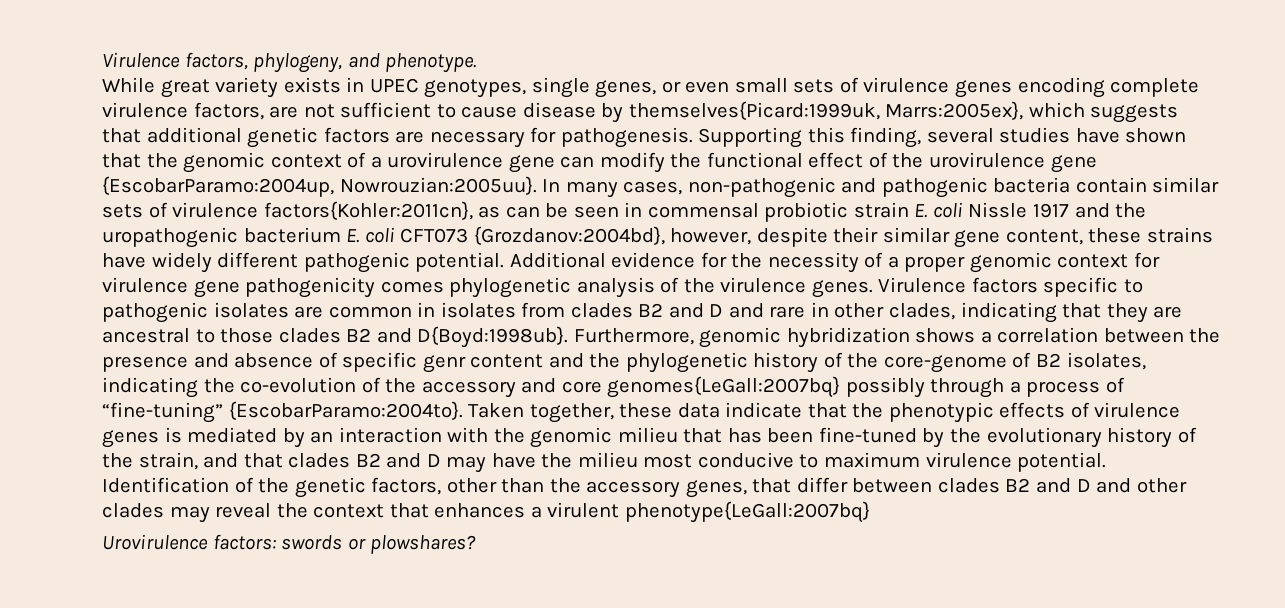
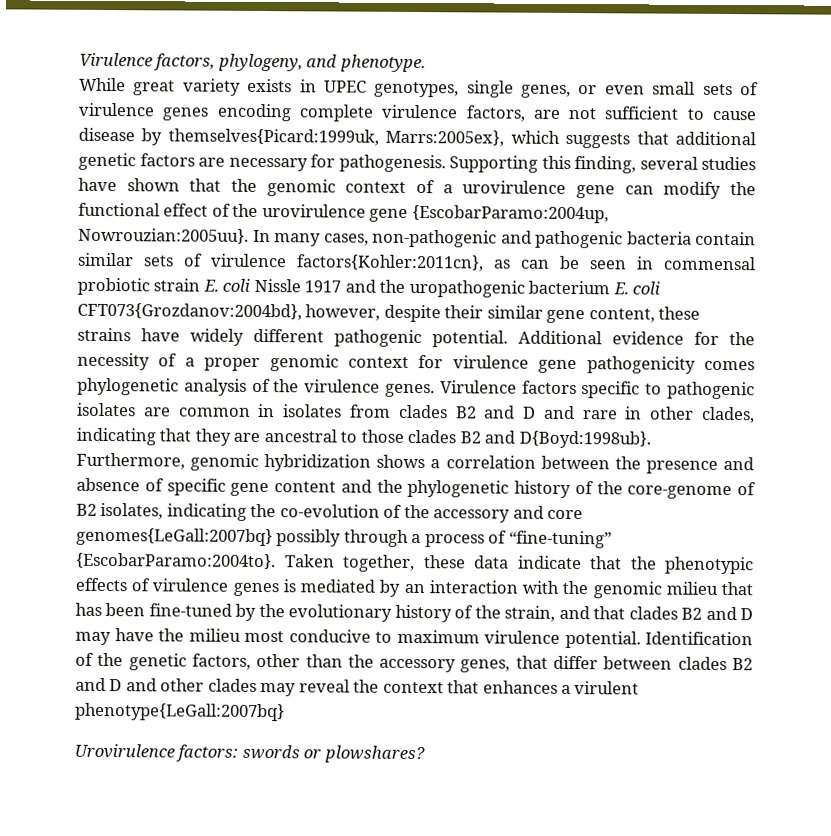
[400,226,665,245] CFT073 {Grozdanov:2004bd}, -> [77,302,302,321] CFT073{Grozdanov:2004bd},
[422,355,466,373] genr -> [230,482,270,497] gene

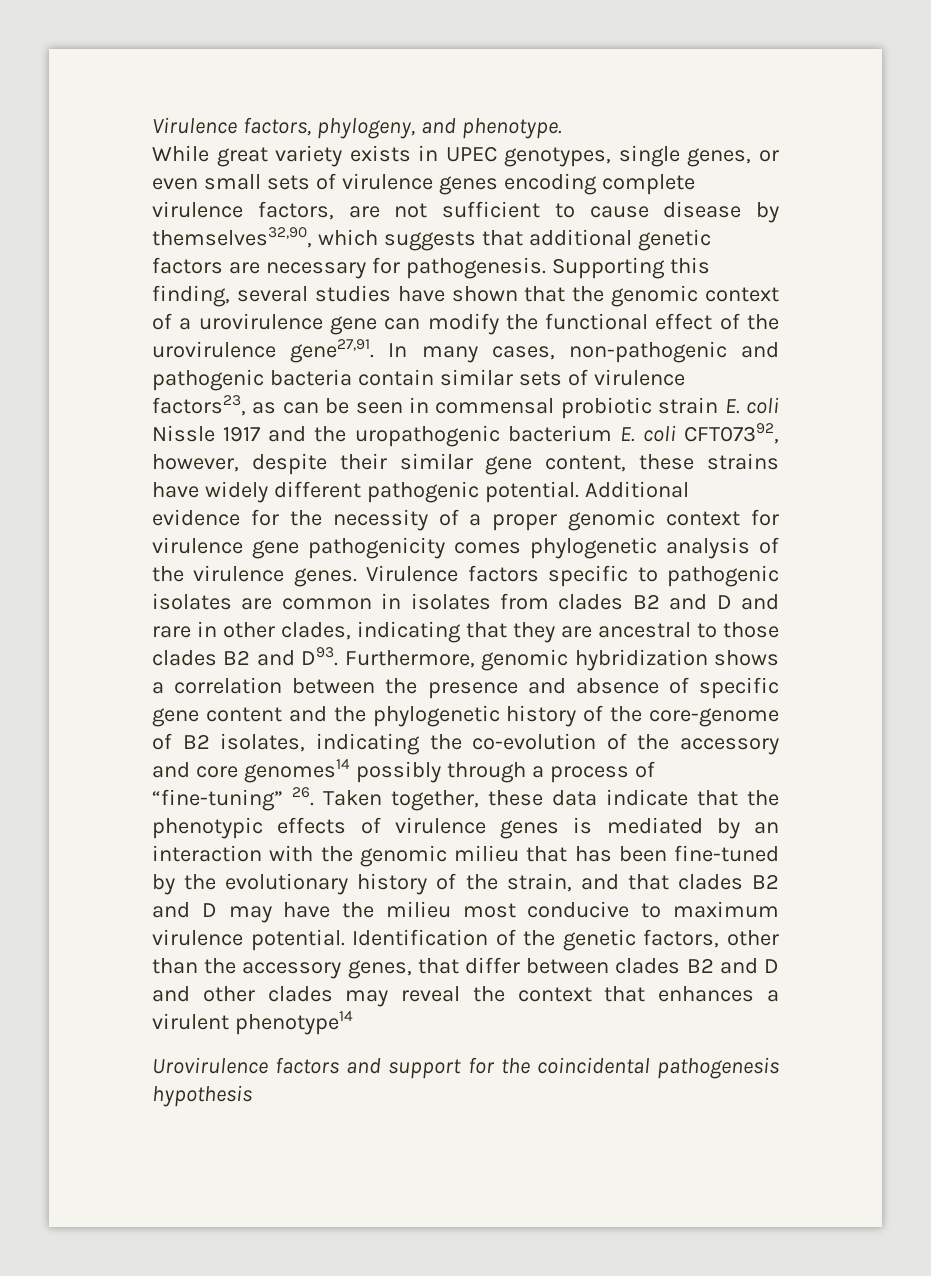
[167,128,505,147] themselves{Picard:1999uk, Marrs:2005ex}, -> [152,227,312,248] themselves32,90,
[369,204,609,224] [78,227,249,244] gene {EscobarParamo:2004up, Nowrouzian:2005uu}. -> [290,339,375,363] gene27,91.
[296,254,484,272] factors{Kohler:2011cn}, -> [152,395,246,416] factors23,
[77,302,302,321] CFT073{Grozdanov:2004bd}, -> [684,423,779,444] CFT07392,
[518,430,651,449] D{Boyd:1998ub}. -> [301,647,339,666] D93.
[76,527,273,547] genomes{LeGall:2007bq} -> [243,759,350,783] genomes14
[76,552,276,570] {EscobarParamo:2004to}. -> [292,787,314,806] 26.
[75,702,285,722] phenotype{LeGall:2007bq} -> [234,1011,353,1035] phenotype14
[175,744,425,764] factors: swords or plowshares? -> [275,1057,779,1079] [152,1085,252,1107] factors and support for the coincidental pathogenesis hypothesis

